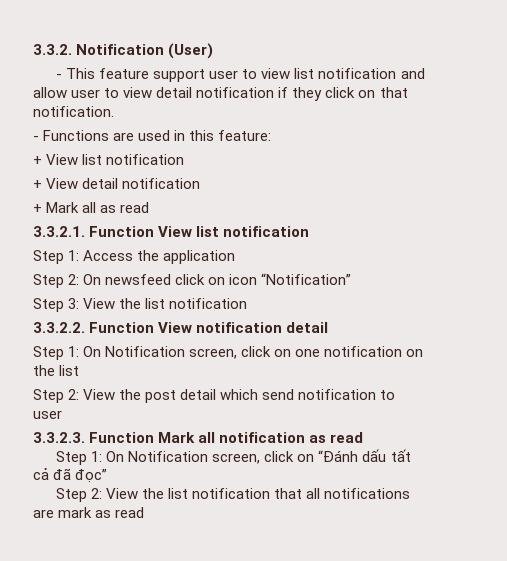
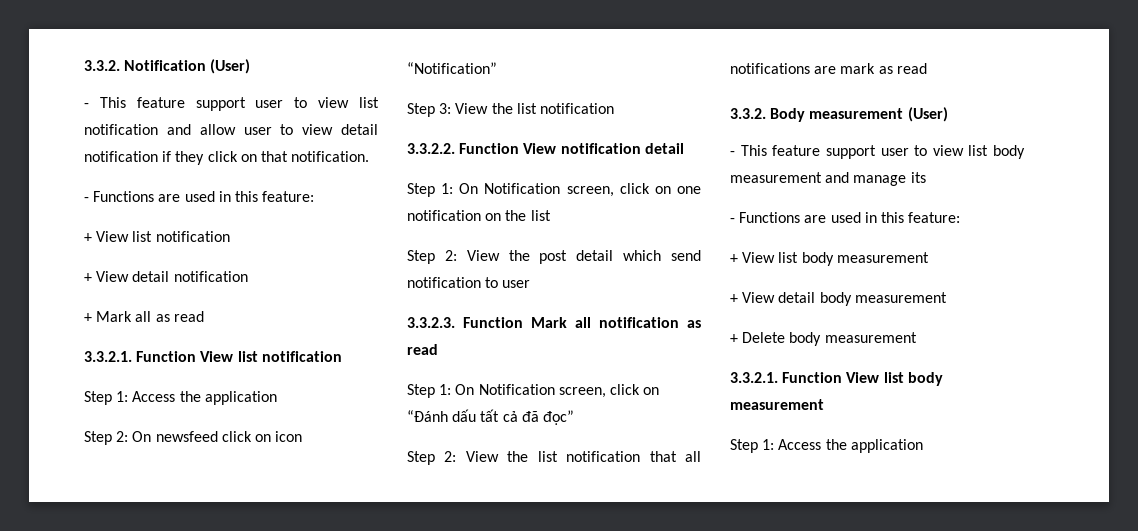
(145, 512) none -> [730,107,948,122] [730,145,1025,159] [730,172,926,186] [730,212,961,223] [730,252,929,266] [730,292,947,306] [730,332,917,346] [730,372,943,386] [730,399,824,410] [730,439,923,453] // 3.3.2. Body measurement (User) // - This feature support user to view list body measurement and manage its // - Functions are used in this feature: // + View list body measurement // + View detail body measurement // + Delete body measurement // 3.3.2.1. Function View list body measurement // Step 1: Access the application

